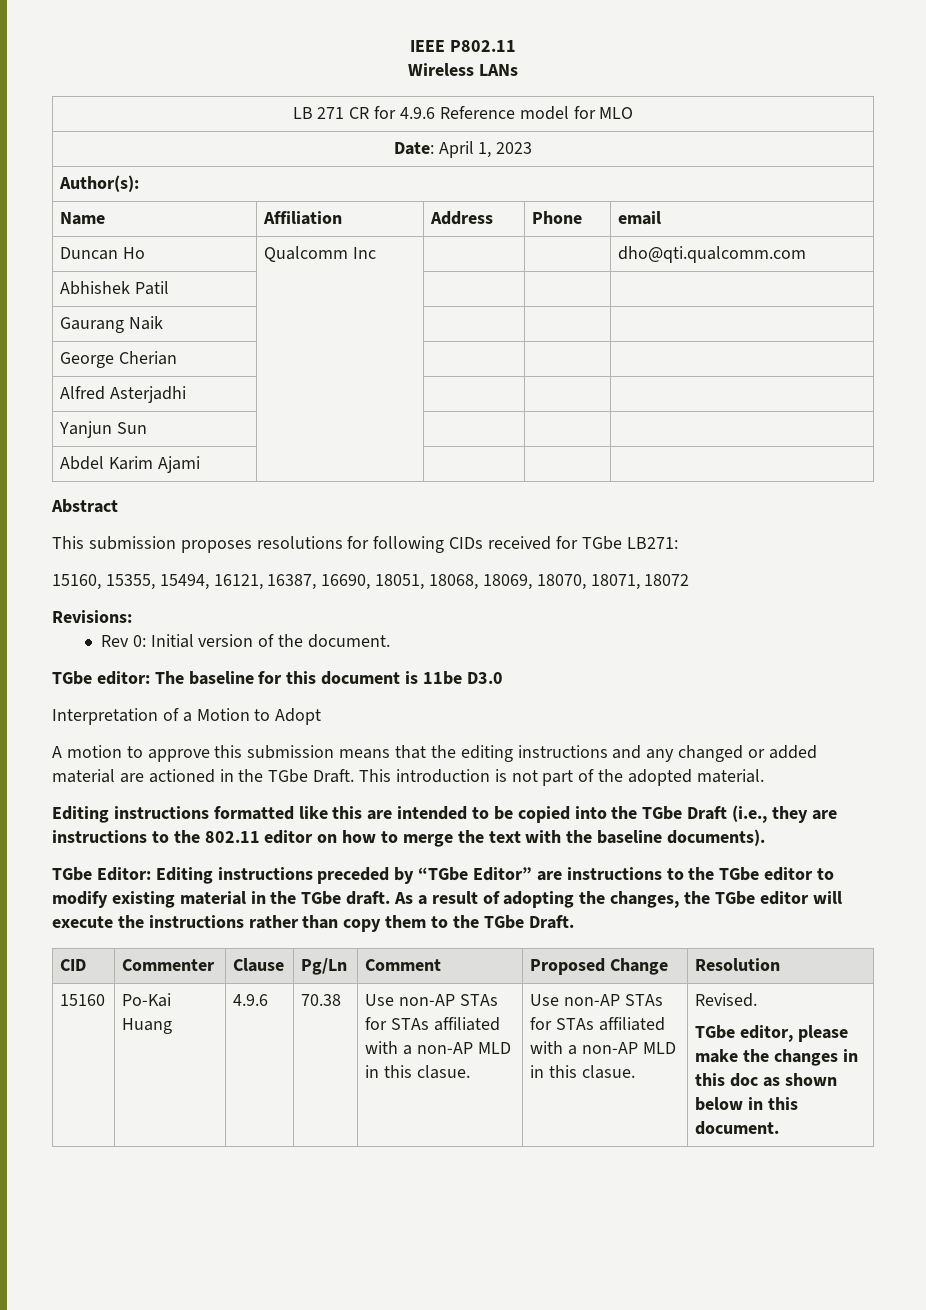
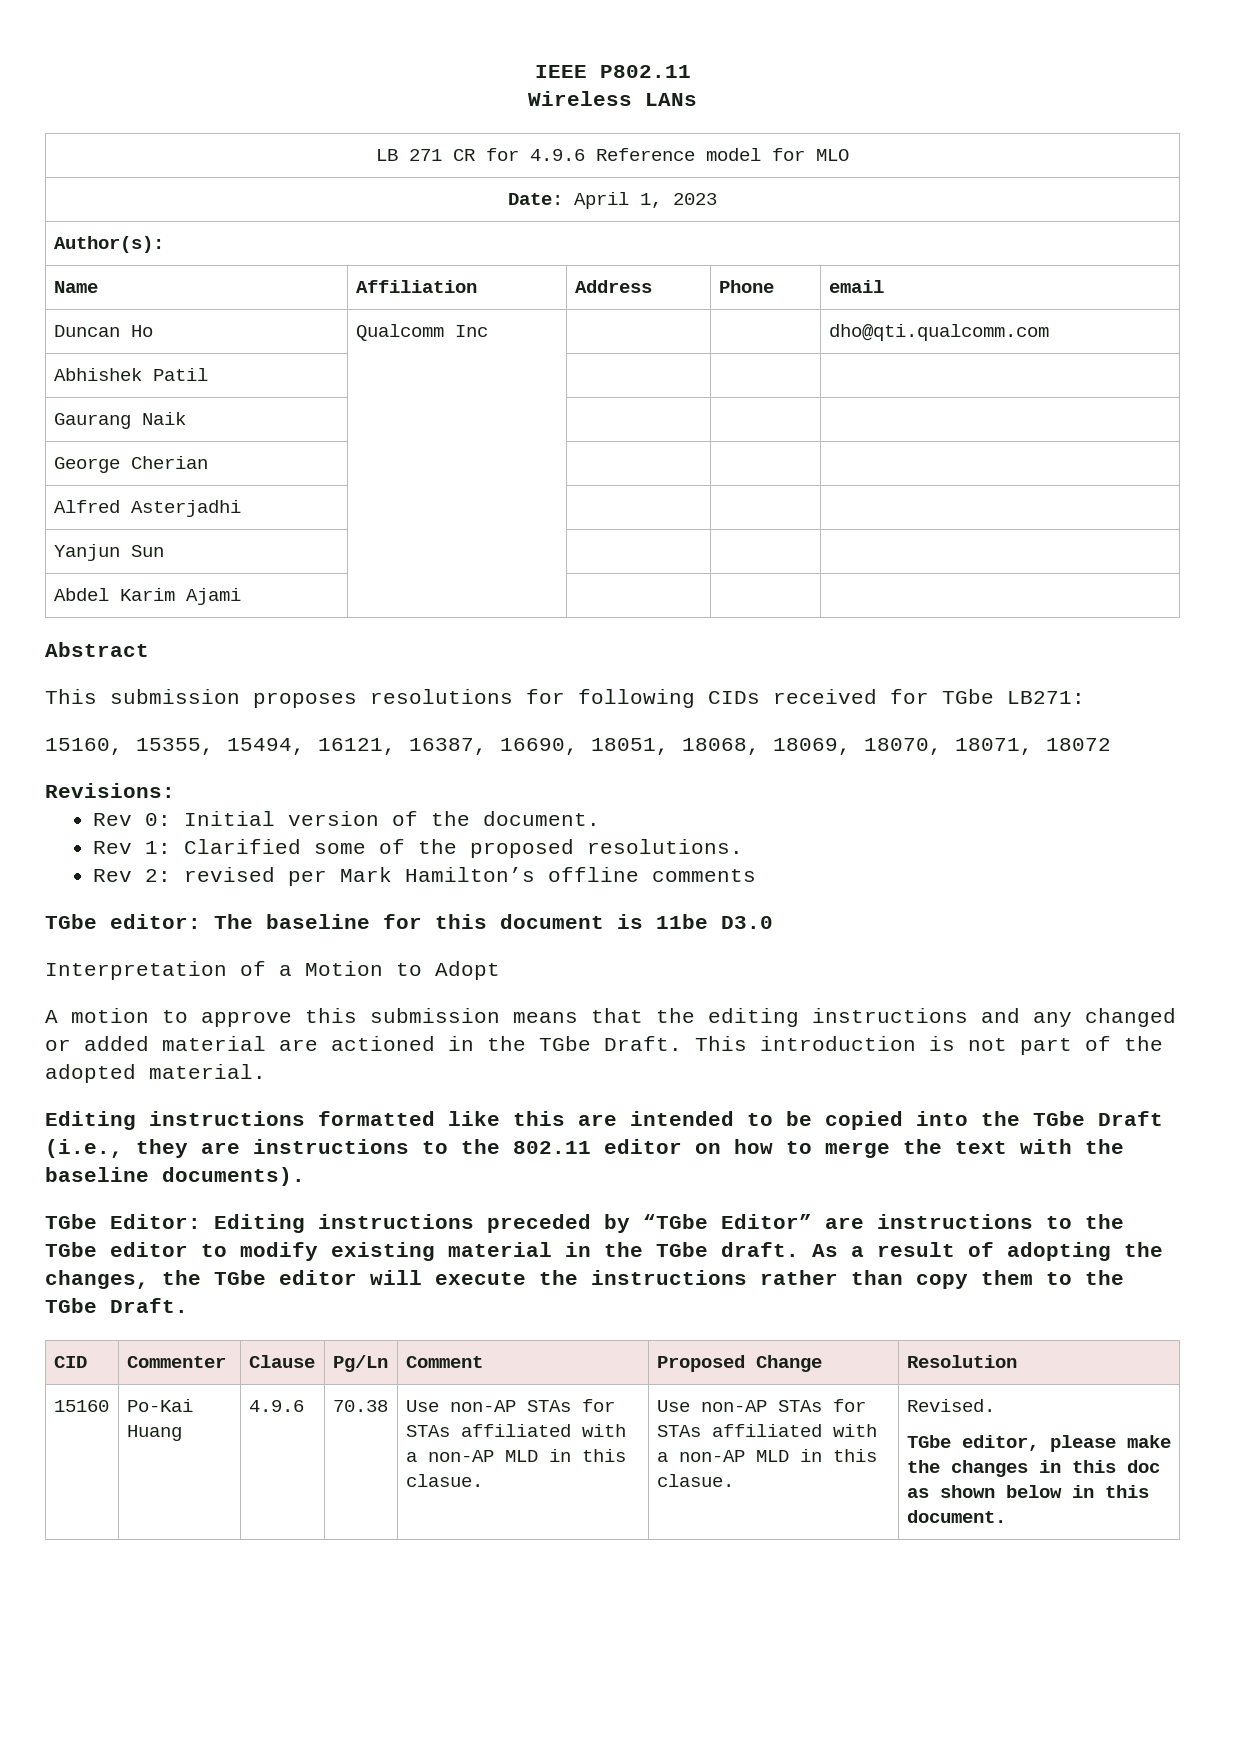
(391, 641) none -> [93,839,744,858] [93,867,757,886] // Rev 1: Clarified some of the proposed resolutions. // Rev 2: revised per Mark Hamilton’s offline comments

